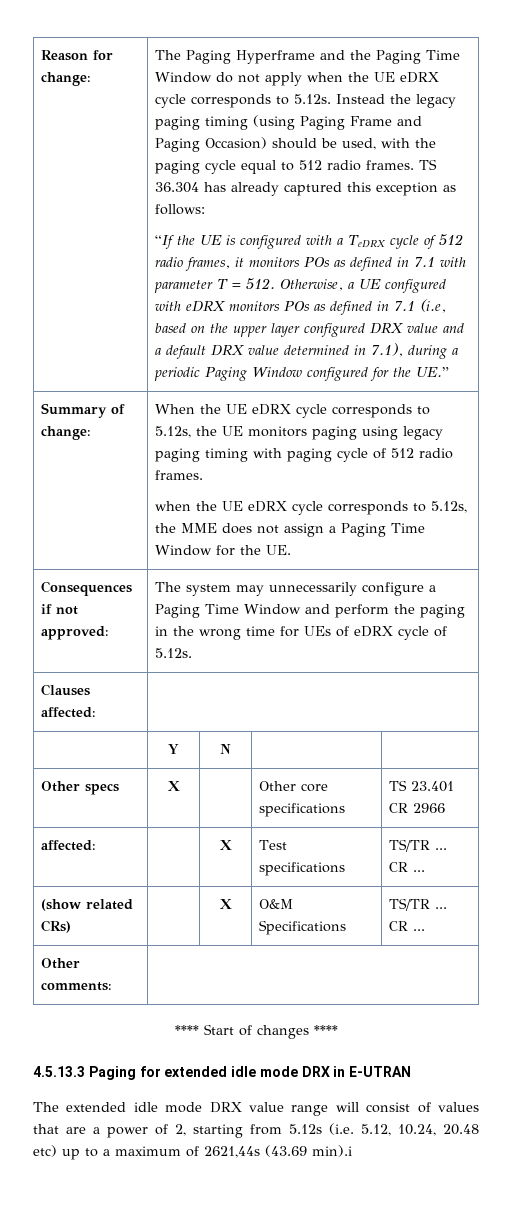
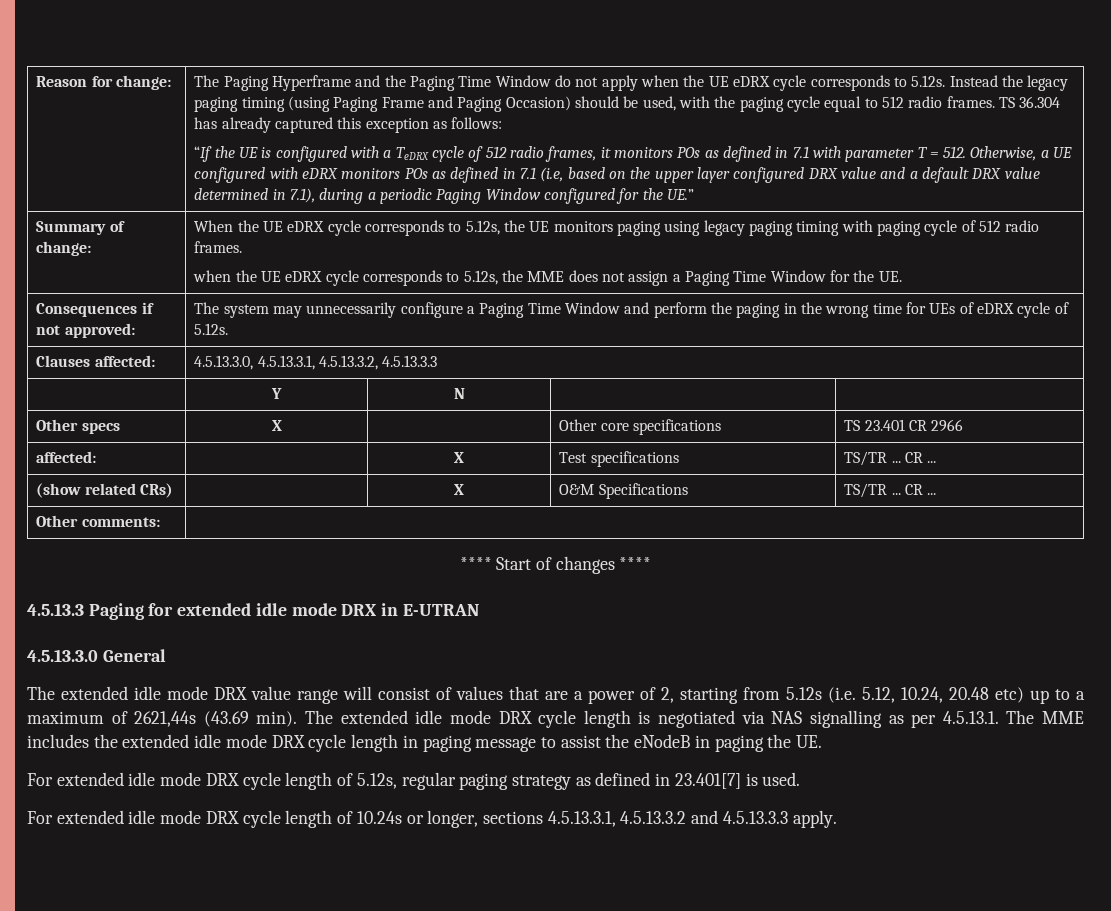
(97, 712) none -> [194,355,438,370] 4.5.13.3.0, 4.5.13.3.1, 4.5.13.3.2, 4.5.13.3.3
(412, 1071) none -> [27,649,166,662] // 4.5.13.3.0 General
[312,1145,352,1157] min).i -> [256,710,1084,728] [27,734,823,752] [27,772,801,790] [27,810,837,828] min). The extended idle mode DRX cycle length is negotiated via NAS signalling as per 4.5.13.1. The MME includes the extended idle mode DRX cycle length in paging message to assist the eNodeB in paging the UE. // For extended idle mode DRX cycle length of 5.12s, regular paging strategy as defined in 23.401[7] is used. // For extended idle mode DRX cycle length of 10.24s or longer, sections 4.5.13.3.1, 4.5.13.3.2 and 4.5.13.3.3 apply.

